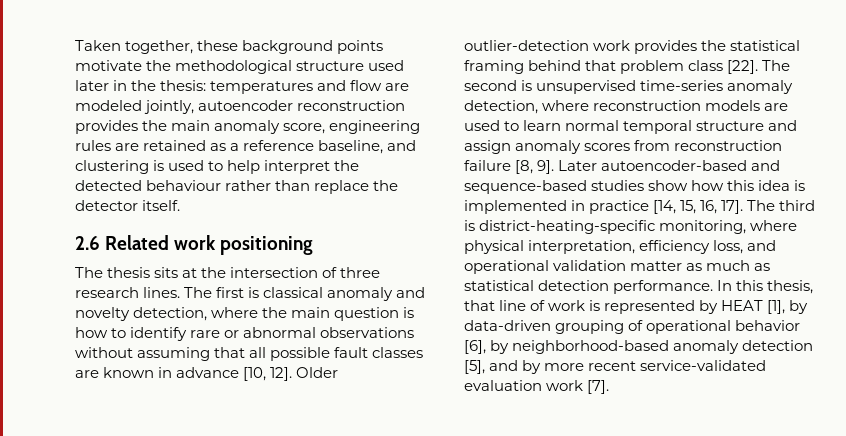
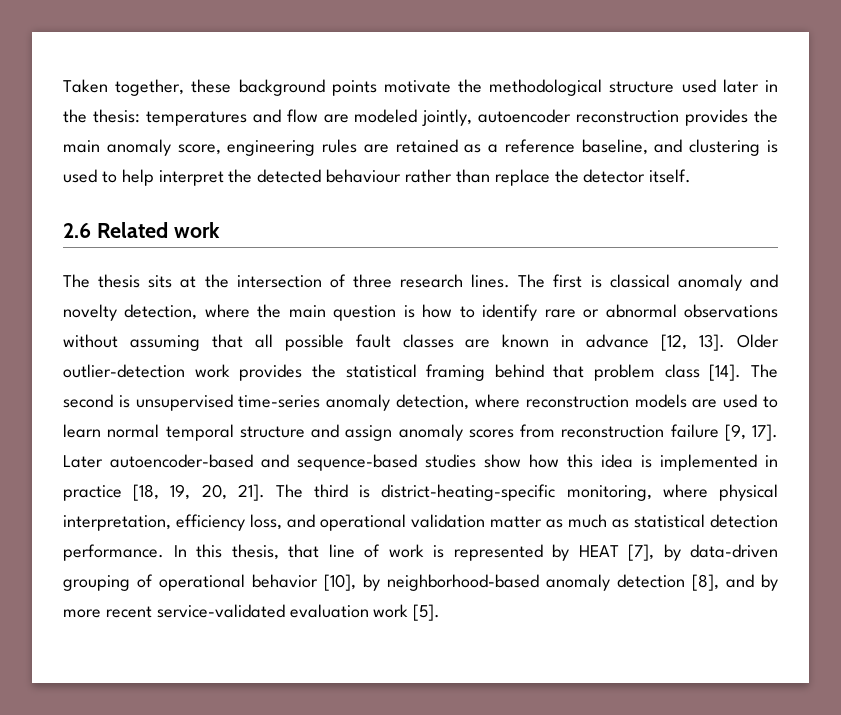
[220,236,314,255] positioning -> (220, 230) none
[243,367,293,381] [10, 12]. -> [661,334,726,351] [12, 13].
[727,60,759,74] [22]. -> [709,364,742,381] [14].
[515,160,555,174] [8, 9]. -> [724,424,778,441] [9, 17].
[653,200,744,214] [14, 15, 16, 17]. -> [133,484,265,501] [18, 19, 20, 21].
[767,300,786,314] [1], -> [628,544,654,561] [7],
[464,340,486,354] [6], -> [324,574,356,591] [10],
[464,360,485,374] [5], -> [692,574,719,591] [8],
[587,380,610,394] [7]. -> [413,604,441,621] [5].

